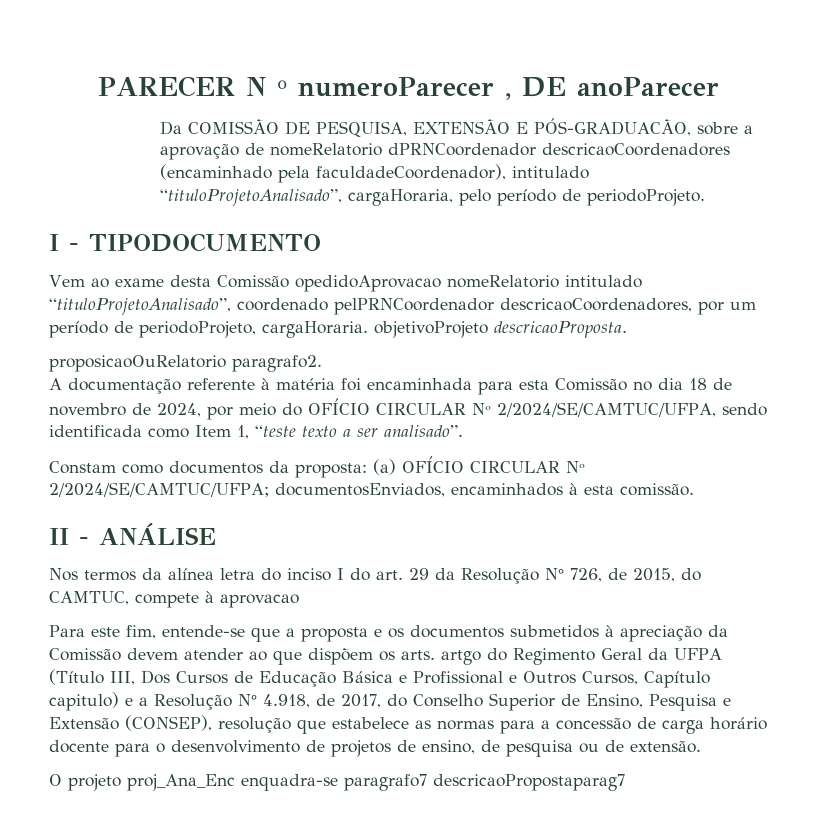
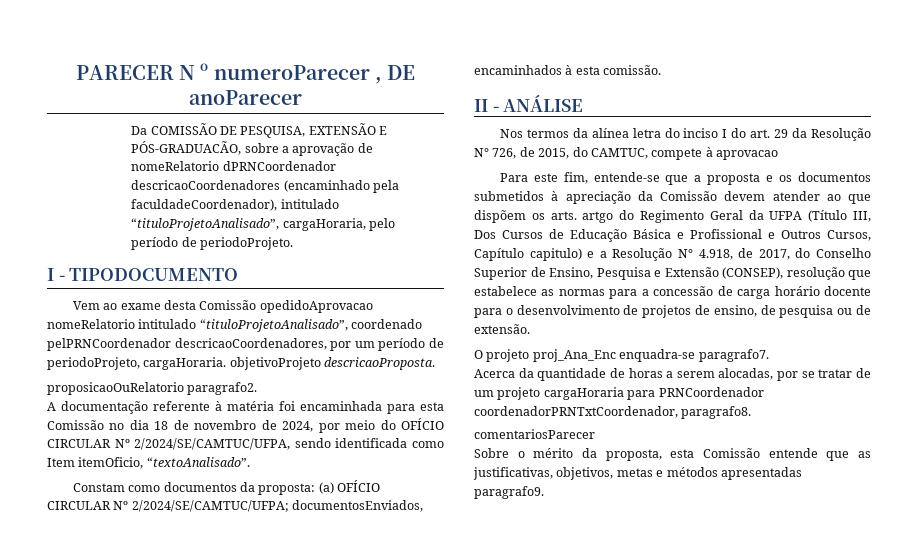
[237,425,463,439] 1, “teste texto a ser analisado”. -> [78,457,250,469] itemOficio, “textoAnalisado”.
[344,774,625,791] paragrafo7 descricaoPropostaparag7 -> [698,349,769,362] [474,368,871,381] [474,387,764,400] [474,406,752,419] [474,429,595,439] [474,448,871,461] [473,467,802,480] [474,486,544,499] paragrafo7. // Acerca da quantidade de horas a serem alocadas, por se tratar de um projeto cargaHoraria para PRNCoordenador coordenadorPRNTxtCoordenador, paragrafo8. // comentariosParecer // Sobre o mérito da proposta, esta Comissão entende que as justificativas, objetivos, metas e métodos apresentadas paragrafo9.

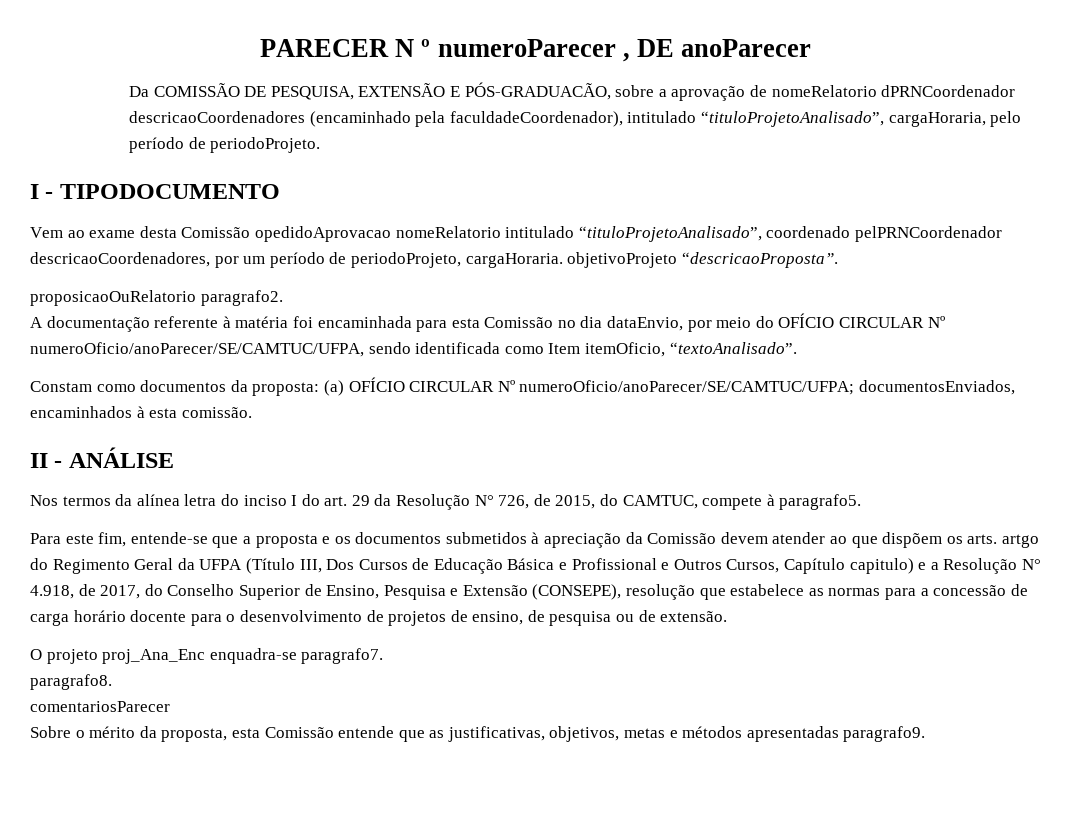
[324,357,436,370] descricaoProposta. -> [681,252,838,268] “descricaoProposta”.
[154,420,314,432] 18 de novembro de 2024, -> [607,316,684,331] dataEnvio,
[134,438,291,450] 2/2024/SE/CAMTUC/UFPA, -> [30,342,364,357] numeroOficio/anoParecer/SE/CAMTUC/UFPA,
[131,500,289,512] 2/2024/SE/CAMTUC/UFPA; -> [519,380,855,395] numeroOficio/anoParecer/SE/CAMTUC/UFPA;
[716,150,778,160] aprovacao -> [779,494,862,510] paragrafo5.
[722,267,783,279] (CONSEP), -> [532,584,622,600] (CONSEPE),
[474,368,871,381] [474,387,764,400] [474,406,678,418] Acerca da quantidade de horas a serem alocadas, por se tratar de um projeto cargaHoraria para PRNCoordenador coordenadorPRNTxtCoordenador, -> (384, 656) none

